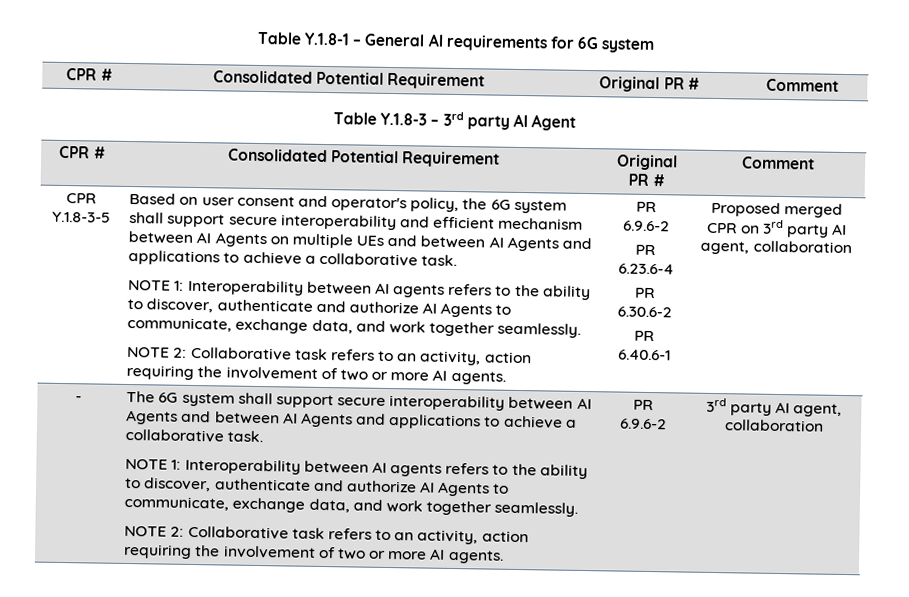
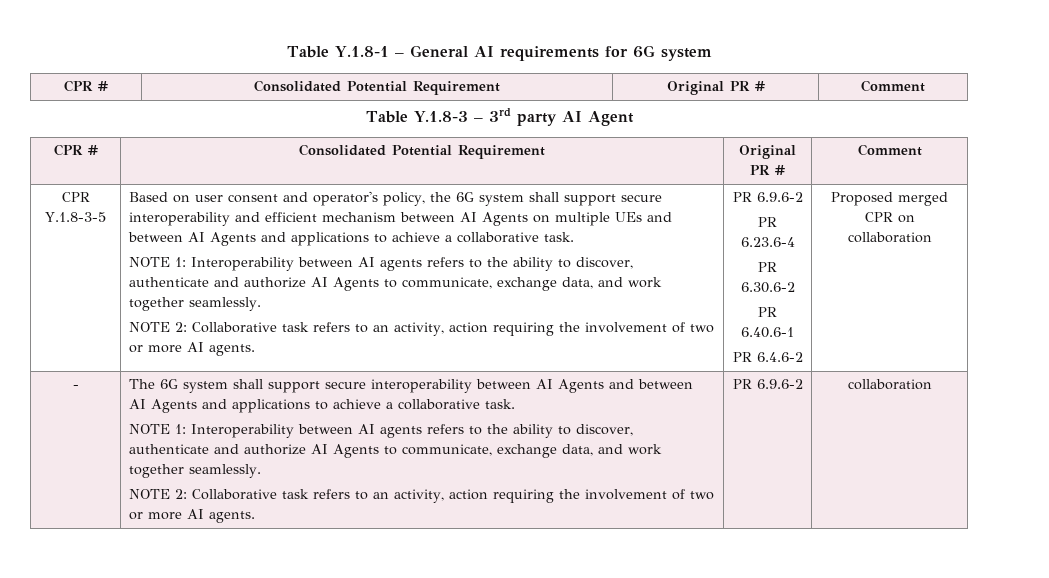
(671, 355) none -> [732,352,803,362] // PR 6.4.6-2
[763,219,848,238] [700,240,750,255] 3rd party AI agent, -> (915, 219) none
[705,397,843,417] 3rd party AI agent, -> (803, 384) none

